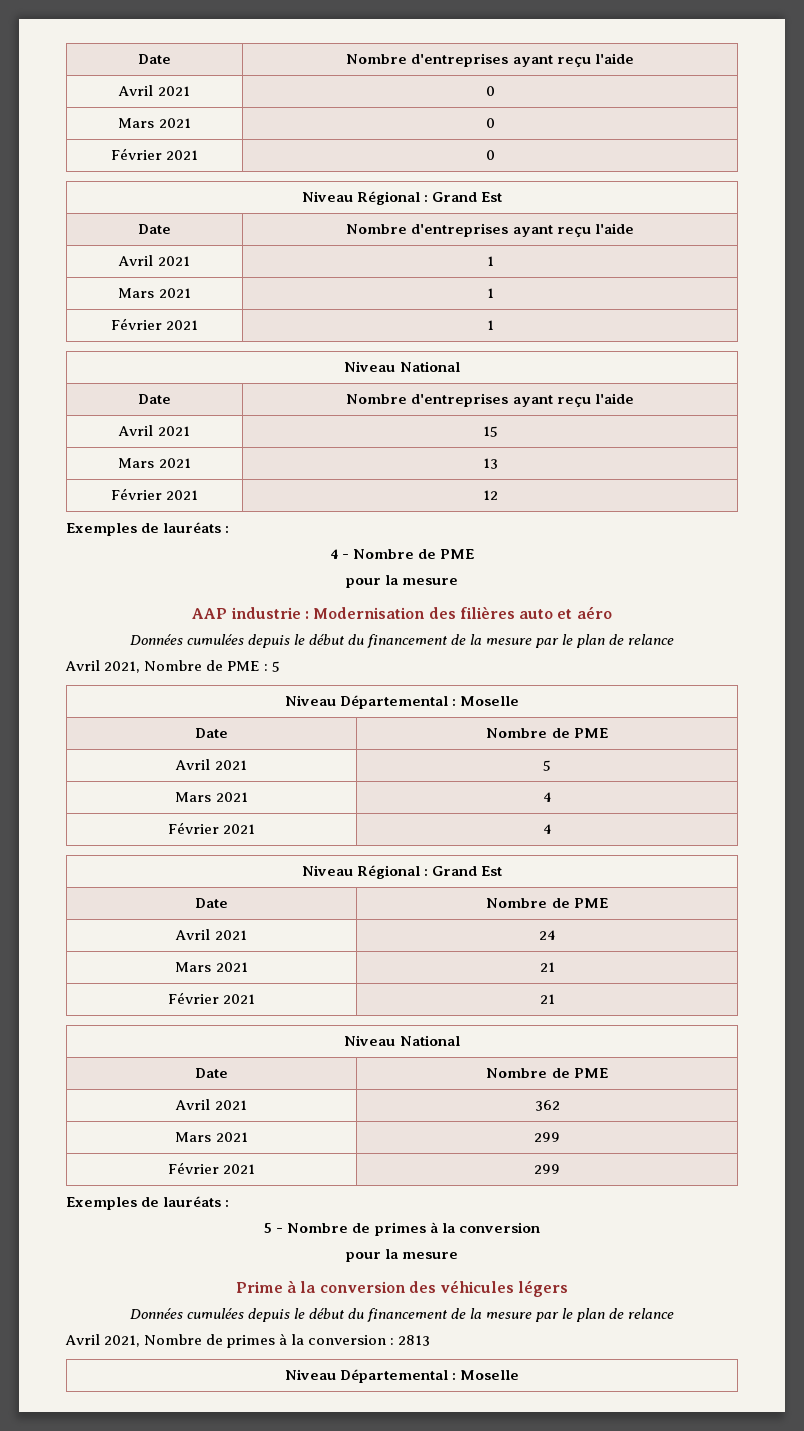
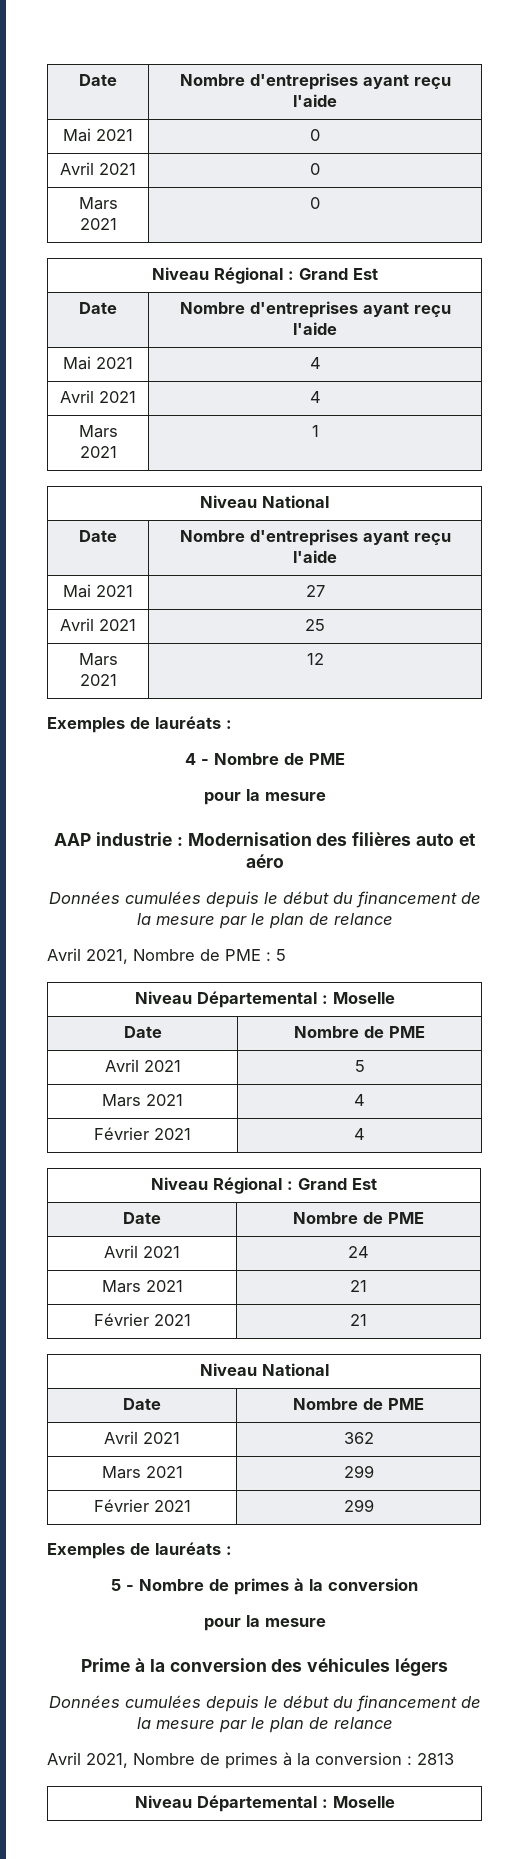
[138,54,171,64] [346,53,634,67] Date | Nombre d'entreprises ayant reçu l'aide -> [79,74,117,86] [179,73,451,90] [293,94,337,107] [63,128,133,142] [310,129,320,141] Date | Nombre d'entreprises ayant reçu l'aide // Mai 2021 | 0
[110,148,199,160] [485,150,495,160] // Février 2021 | 0 -> (320, 203) none
[118,255,190,266] [486,256,494,266] // Avril 2021 | 1 -> [63,356,133,370] [309,357,321,369] [60,390,136,403] [309,391,321,403] // Mai 2021 | 4 // Avril 2021 | 4
[110,318,199,330] [486,320,494,330] // Février 2021 | 1 -> (319, 431) none
[118,425,190,436] [482,426,498,437] [118,458,191,468] [482,458,498,469] [110,488,199,500] // Avril 2021 | 15 // Mars 2021 | 13 // Février 2021 -> [63,584,133,598] [305,585,325,597] [60,618,136,631] [305,619,325,631] [78,653,118,666] [79,674,117,686] // Mai 2021 | 27 // Avril 2021 | 25 // Mars 2021

